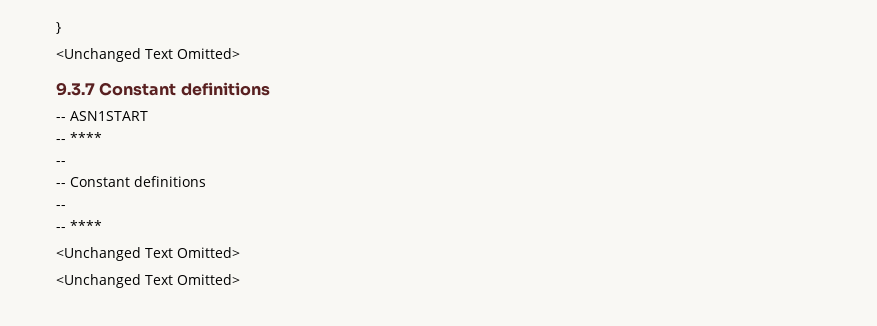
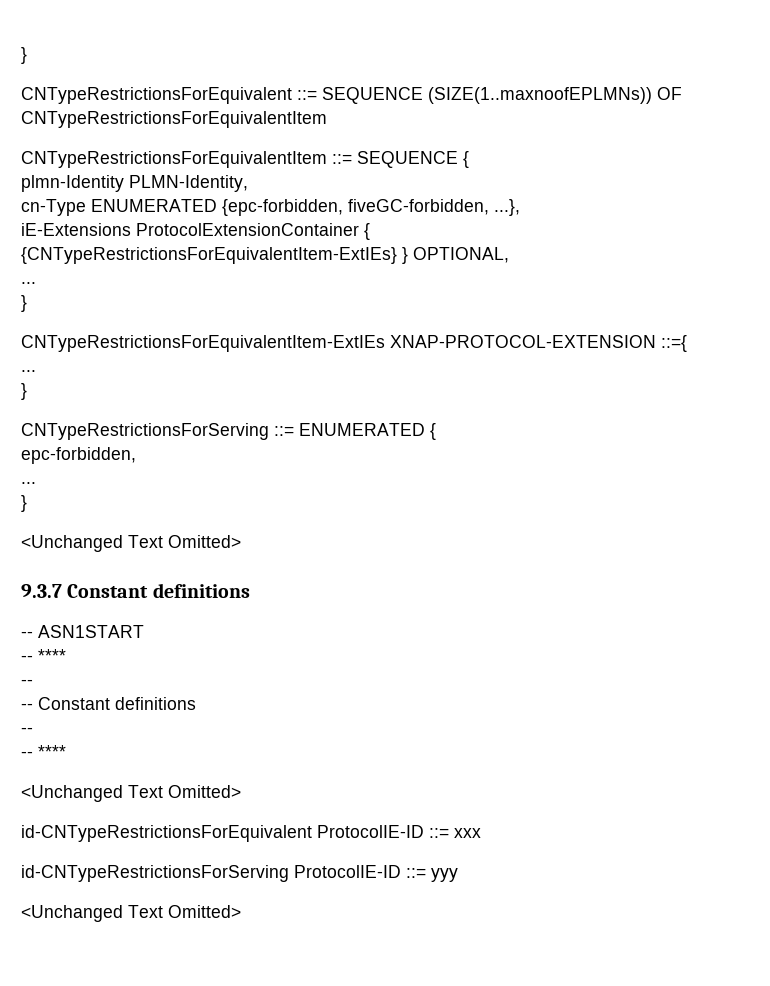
[56,22,61,34] } -> [21,47,27,64] [21,87,682,104] [21,111,327,128] [21,151,469,168] [21,175,248,192] [21,199,520,216] [21,223,370,240] [21,247,509,264] [21,282,36,284] [21,295,27,312] [21,335,687,352] [21,370,36,372] [21,383,27,400] [21,423,436,440] [21,447,136,464] [21,482,36,484] [21,495,27,512] } // CNTypeRestrictionsForEquivalent ::= SEQUENCE (SIZE(1..maxnoofEPLMNs)) OF CNTypeRestrictionsForEquivalentItem // CNTypeRestrictionsForEquivalentItem ::= SEQUENCE { // plmn-Identity PLMN-Identity, // cn-Type ENUMERATED {epc-forbidden, fiveGC-forbidden, ...}, // iE-Extensions ProtocolExtensionContainer { {CNTypeRestrictionsForEquivalentItem-ExtIEs} } OPTIONAL, // ... // } // CNTypeRestrictionsForEquivalentItem-ExtIEs XNAP-PROTOCOL-EXTENSION ::={ // ... // } // CNTypeRestrictionsForServing ::= ENUMERATED { // epc-forbidden, // ... // }
(240, 252) none -> [21,825,481,842] [21,865,458,882] // id-CNTypeRestrictionsForEquivalent ProtocolIE-ID ::= xxx // id-CNTypeRestrictionsForServing ProtocolIE-ID ::= yyy

